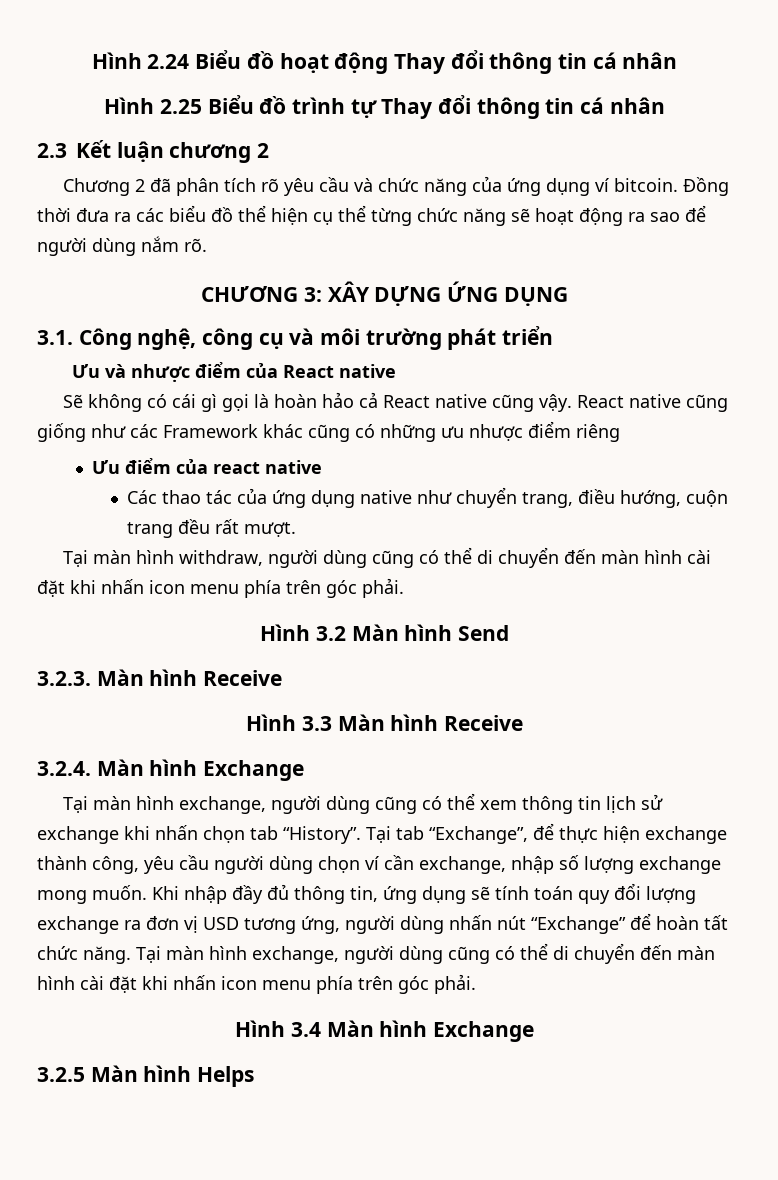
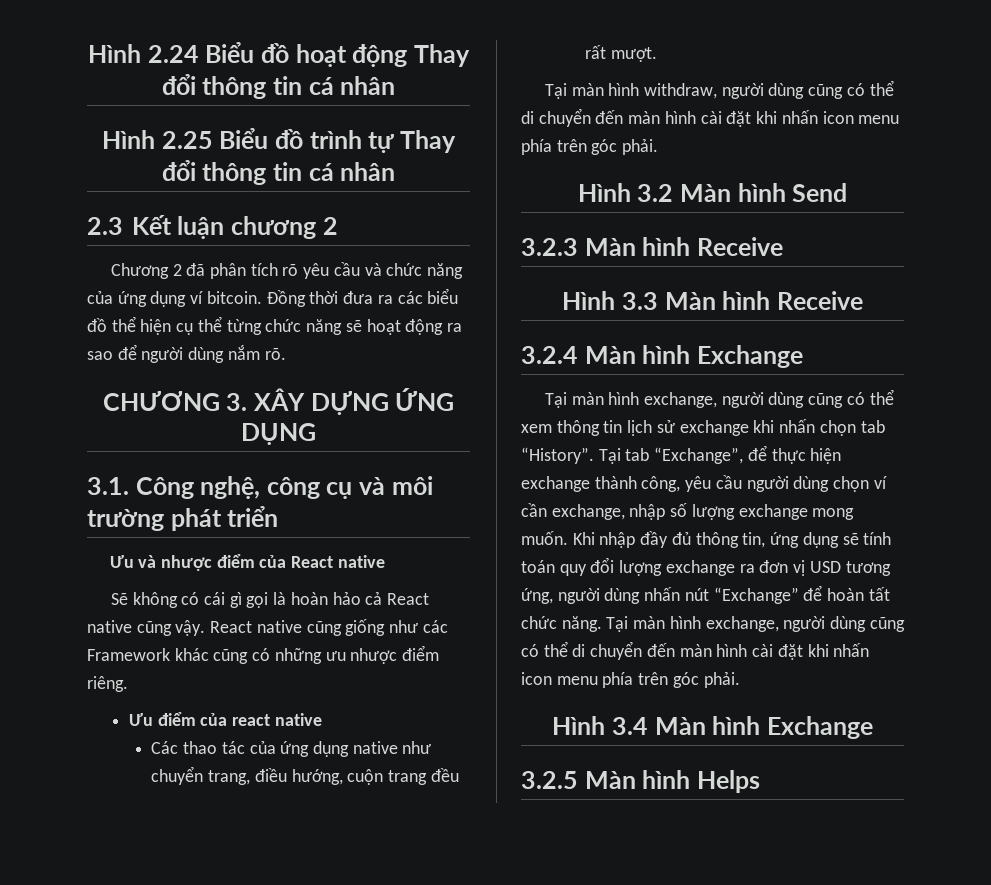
[303,287,322,302] 3: -> [226,393,248,411] 3.
[576,424,620,442] riêng -> [87,676,128,692] riêng.
[37,671,91,686] 3.2.3. -> [521,238,578,256] 3.2.3
[37,761,91,776] 3.2.4. -> [521,346,578,364] 3.2.4

